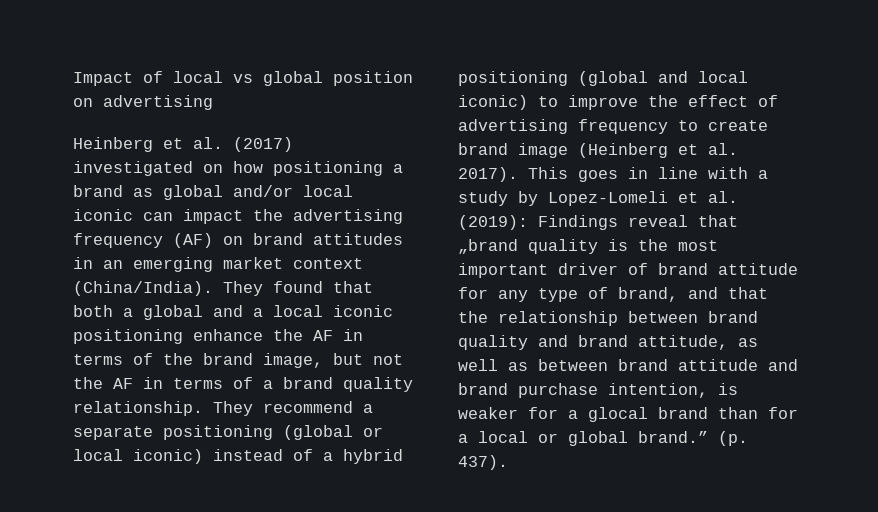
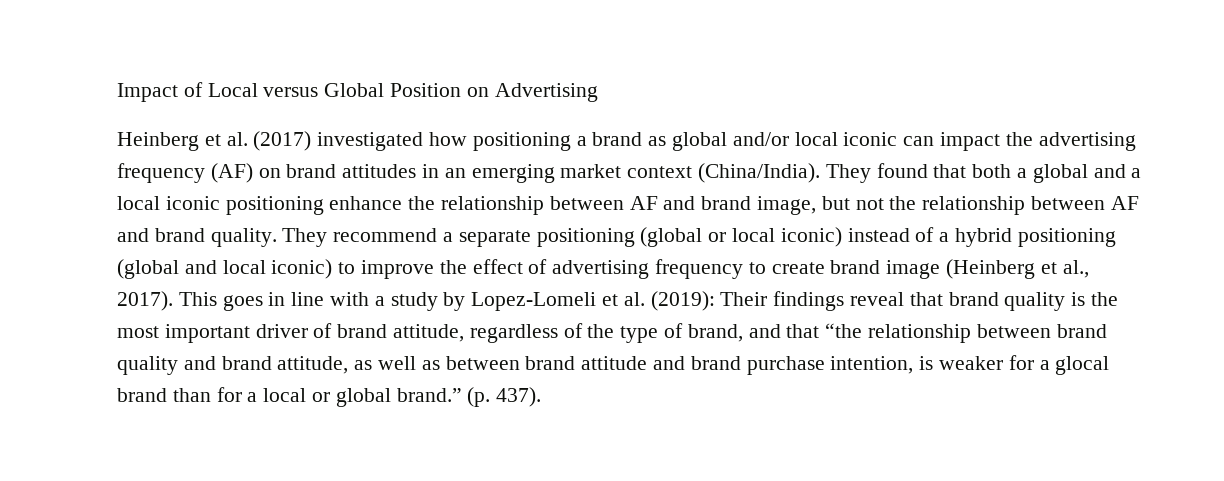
[173,71,413,86] [73,95,213,110] local vs global position on advertising -> [207,83,598,102] Local versus Global Position on Advertising
[203,164,223,173] on -> (424, 141) none
[313,329,363,341] [73,353,193,365] AF in terms of the -> [441,196,696,215] relationship between AF and
[113,377,413,392] [73,401,203,416] AF in terms of a brand quality relationship. -> [922,196,1139,215] [117,228,277,247] relationship between AF and brand quality.
[708,143,738,155] al. -> [1062,260,1089,278] al.,
[538,215,618,230] Findings -> [720,291,845,311] Their findings
[458,239,518,254] „brand -> [948,292,999,306] brand
[718,263,798,275] [458,287,528,302] attitude for any -> [393,323,615,343] attitude, regardless of the
[458,311,488,323] the -> [825,323,863,338] “the

